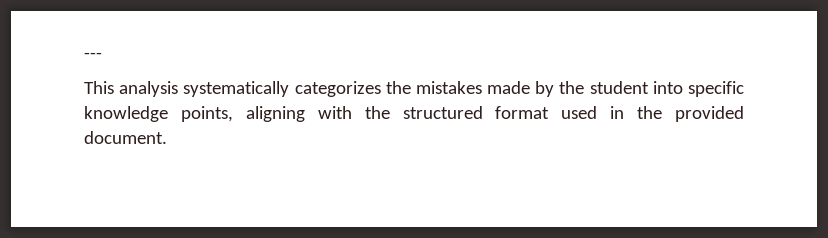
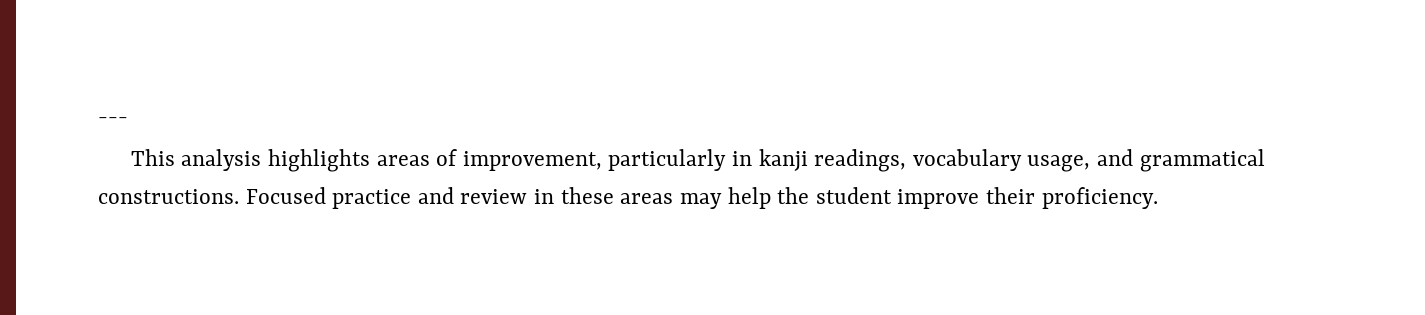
[183,81,744,97] [84,106,744,122] [84,131,167,144] systematically categorizes the mistakes made by the student into specific knowledge points, aligning with the structured format used in the provided document. -> [267,149,1265,172] [98,187,1158,209] highlights areas of improvement, particularly in kanji readings, vocabulary usage, and grammatical constructions. Focused practice and review in these areas may help the student improve their proficiency.

